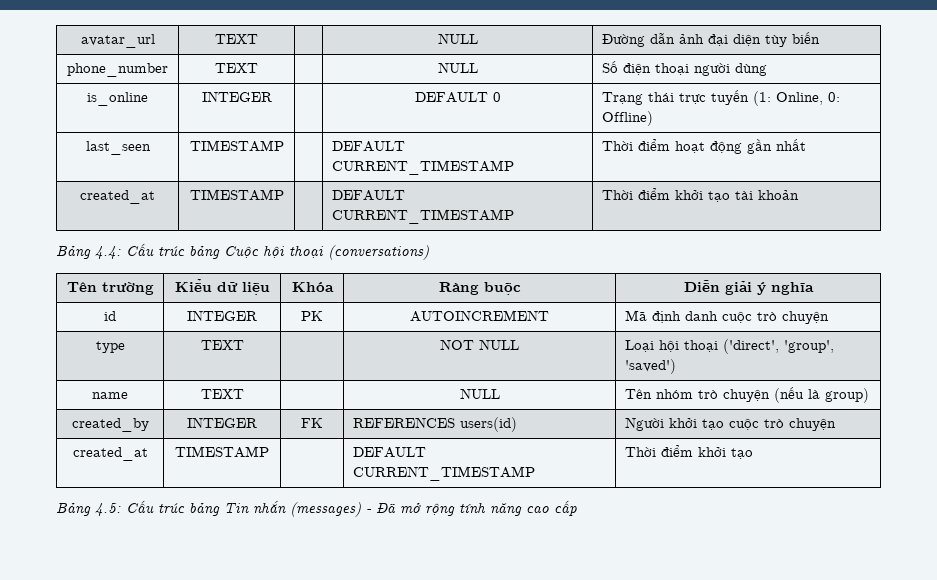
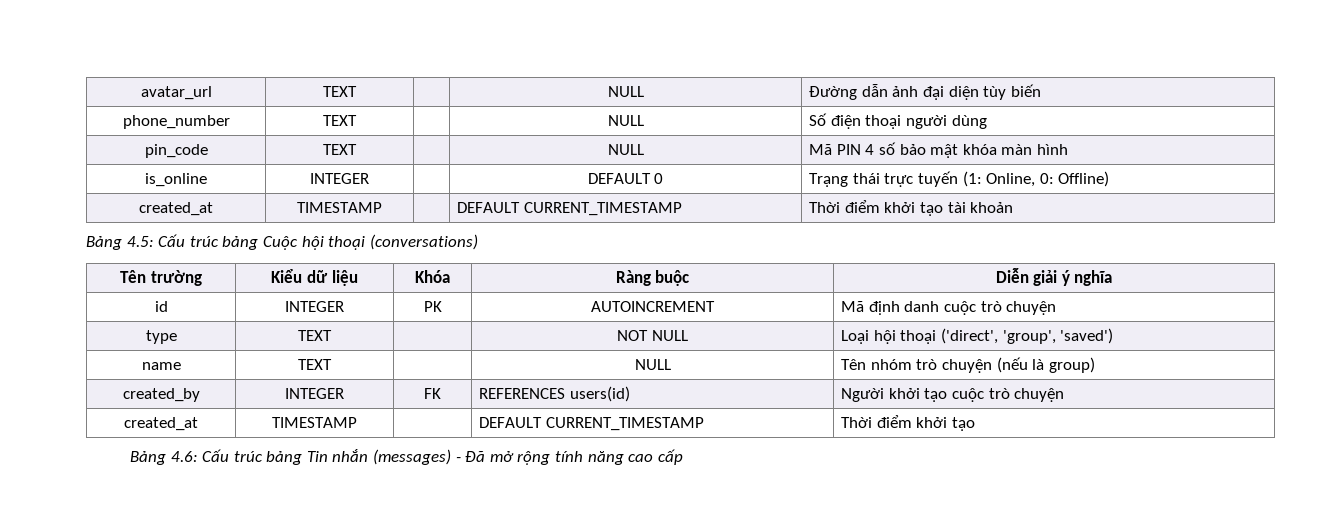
(768, 69) none -> [144,144,208,158] [323,144,357,155] [607,144,644,155] [809,142,1068,158] // pin_code | TEXT | | NULL | Mã PIN 4 số bảo mật khóa màn hình
[85,141,151,155] [189,140,284,152] [332,141,406,152] [332,160,515,175] [602,139,807,154] // last_seen | TIMESTAMP | | DEFAULT CURRENT_TIMESTAMP | Thời điểm hoạt động gần nhất -> (1110, 179) none
[95,246,121,259] 4.4: -> [126,236,154,247] 4.5:
[95,503,121,516] 4.5: -> [170,451,198,462] 4.6:

